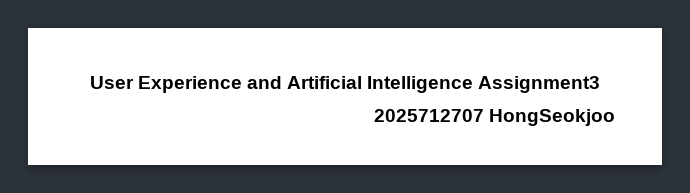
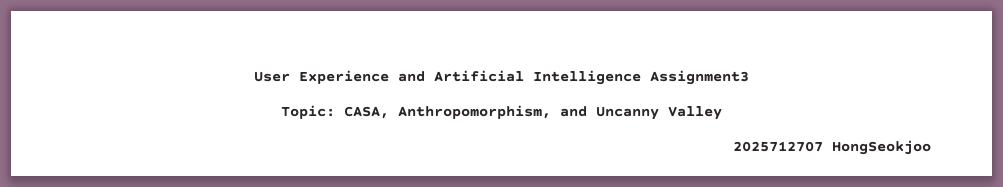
(601, 84) none -> [281,105,722,120] // Topic: CASA, Anthropomorphism, and Uncanny Valley

